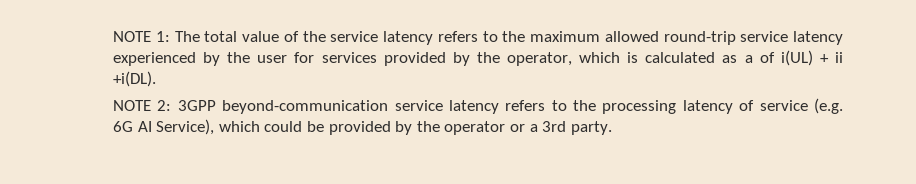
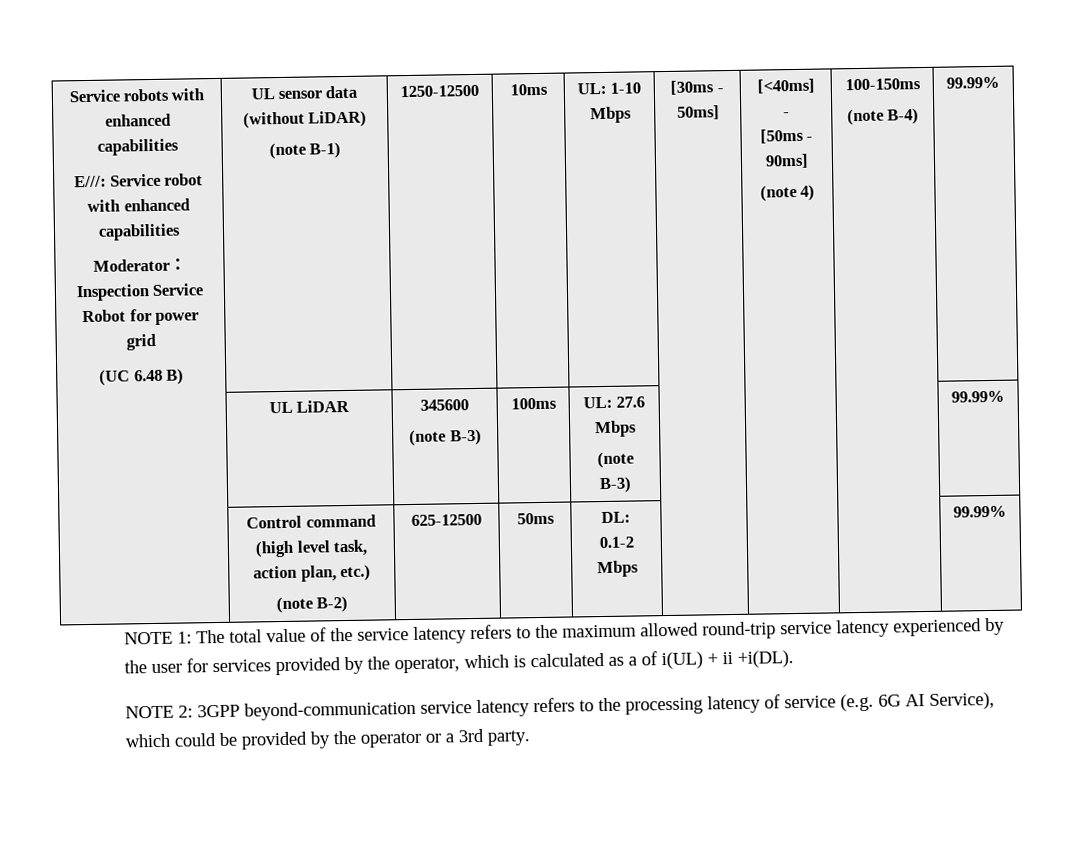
(113, 36) none -> [68,88,205,103] [104,113,171,127] [97,138,179,156] [73,173,204,188] [87,198,190,212] [98,223,181,241] [92,257,187,272] [75,283,204,302] [82,309,199,325] [125,333,156,351] [99,368,184,386] [250,85,358,100] [242,110,368,129] [268,142,342,160] [400,84,479,98] [509,83,548,96] [576,82,642,95] [589,106,632,124] [670,80,724,95] [676,105,720,120] [756,78,815,94] [783,112,790,117] [759,128,814,144] [765,153,809,169] [759,184,816,202] [844,78,921,91] [846,108,920,126] [946,76,1000,89] [268,399,351,414] [420,399,469,411] [409,428,482,447] [510,397,557,410] [582,396,646,409] [593,420,637,438] [596,451,634,469] [599,476,632,494] [951,390,1005,403] [246,514,376,529] [255,539,368,558] [253,564,371,582] [275,595,349,614] [411,513,482,526] [516,512,555,525] [601,511,631,524] [598,536,634,549] [596,560,639,578] [953,505,1007,518] Service robots with enhanced capabilities // E///: Service robot with enhanced capabilities // Moderator：Inspection Service Robot for power grid // (UC 6.48 B) | UL sensor data (without LiDAR) // (note B-1) | 1250-12500 | 10ms | UL: 1-10 Mbps | [30ms - 50ms] | [<40ms] - // [50ms - 90ms] // (note 4) | 100-150ms // (note B-4) | 99.99% // | UL LiDAR | 345600 // (note B-3) | 100ms | UL: 27.6 Mbps // (note B-3) | | | | 99.99% // | Control command (high level task, action plan, etc.) // (note B-2) | 625-12500 | 50ms | DL: 0.1-2 Mbps | | | | 99.99% //

